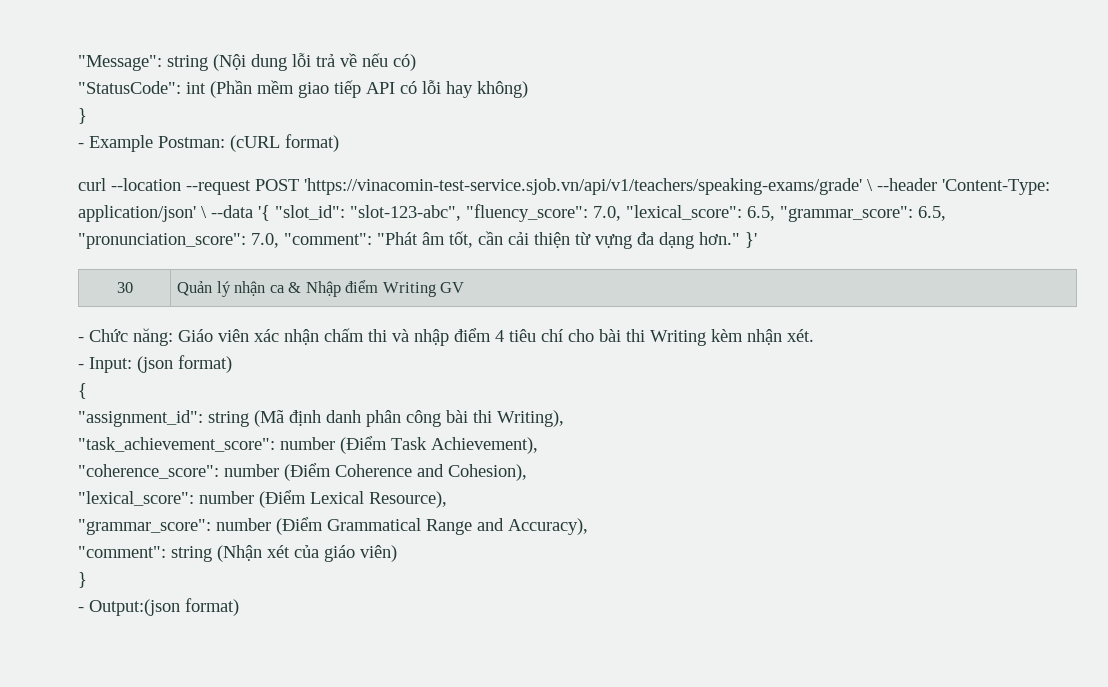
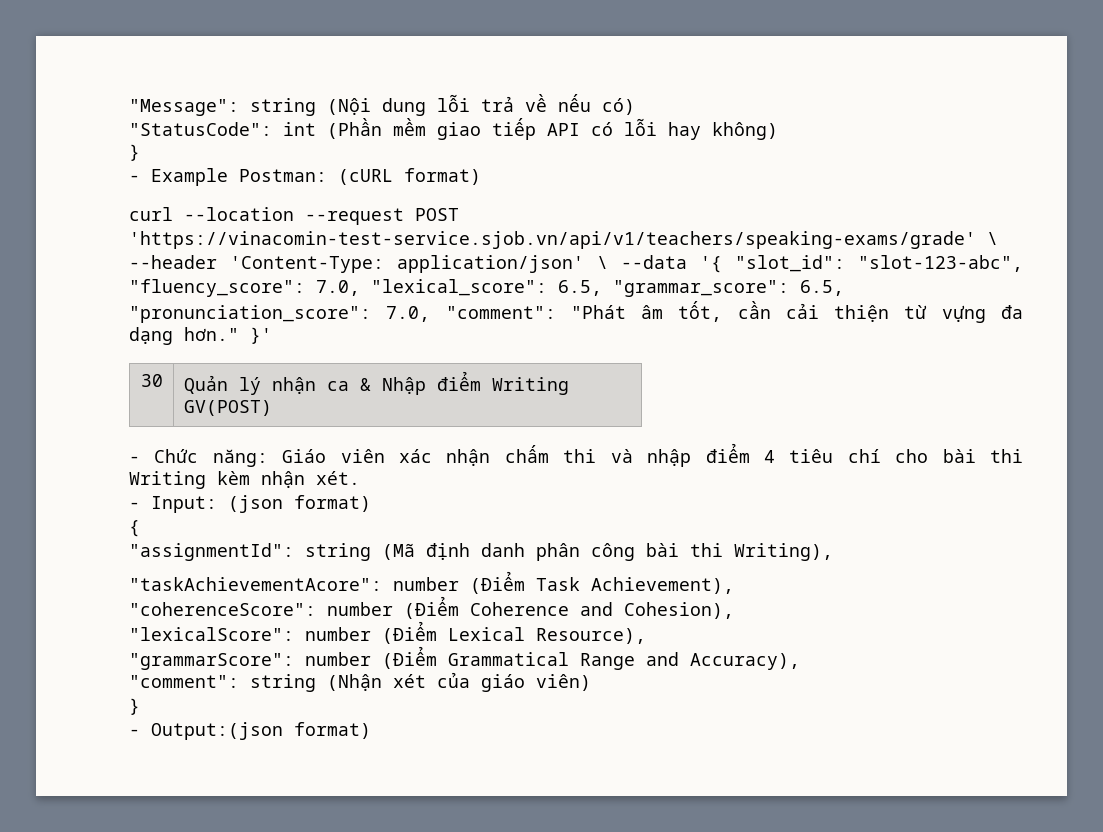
[440,282,465,293] GV -> [183,400,272,416] GV(POST)
[78,410,203,427] "assignment_id": -> [129,543,294,561] "assignmentId":
[78,437,275,452] "task_achievement_score": -> [129,577,382,591] "taskAchievementAcore":
[78,464,219,479] "coherence_score": -> [129,602,316,616] "coherenceScore":
[78,491,194,506] "lexical_score": -> [129,627,294,641] "lexicalScore":
[78,519,211,535] "grammar_score": -> [129,653,294,670] "grammarScore":

